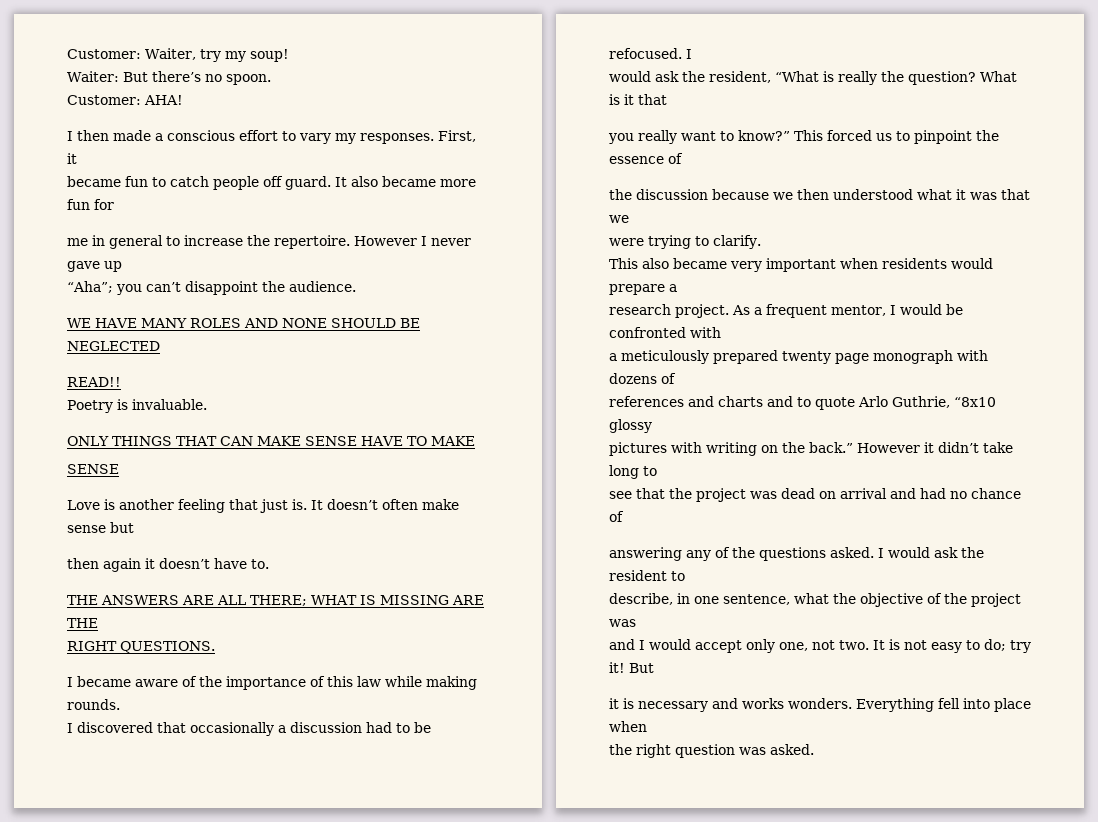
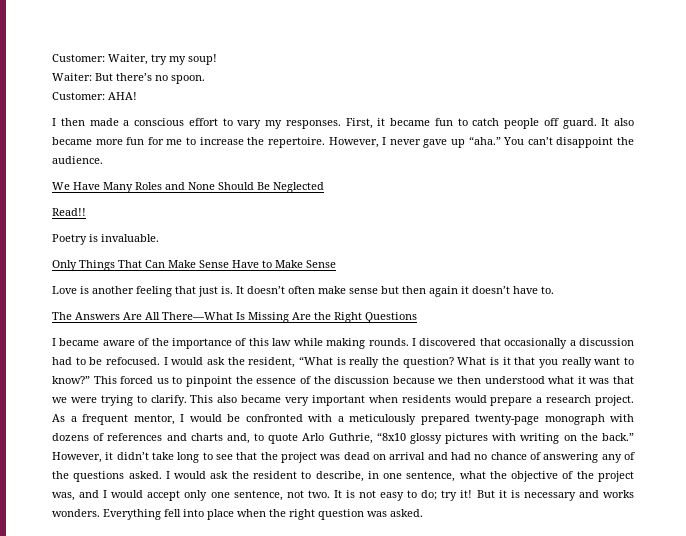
(77, 158) // -> (386, 122) none
[67,235,163,249] // me in general -> [166,139,183,145] me
[354,236,417,246] However -> [328,137,379,148] However,
[67,281,142,295] // “Aha”; you -> [468,136,525,145] “aha.” You
[67,318,420,328] [67,341,160,351] [67,377,121,387] [67,399,207,413] [67,436,475,446] [67,464,119,474] WE HAVE MANY ROLES AND NONE SHOULD BE NEGLECTED // READ!! // Poetry is invaluable. // ONLY THINGS THAT CAN MAKE SENSE HAVE TO MAKE // SENSE -> [52,182,324,193] [52,208,86,216] [52,234,159,245] [52,260,336,271] We Have Many Roles and None Should Be Neglected // Read!! // Poetry is invaluable. // Only Things That Can Make Sense Have to Make Sense
(134, 527) // -> (399, 290) none
[67,595,484,606] [67,618,98,628] [67,641,215,653] THE ANSWERS ARE ALL THERE; WHAT IS MISSING ARE THE // RIGHT QUESTIONS. -> [52,312,417,323] The Answers Are All There—What Is Missing Are the Right Questions
(120, 704) // -> (409, 342) none
(692, 54) // -> (168, 361) none
(667, 99) // -> (536, 361) none
(683, 158) // -> (311, 380) none
(629, 219) // -> (67, 400) none
(761, 242) // -> (187, 400) none
(677, 288) // -> (543, 400) none
(721, 332) // -> (332, 418) none
[782,351,869,364] twenty page -> [475,414,539,425] twenty-page
(676, 378) // -> (105, 437) none
[767,396,793,407] and -> [226,433,250,444] and,
(652, 426) // -> (442, 438) none
[857,443,920,453] However -> [52,452,102,463] However,
(657, 471) // -> (213, 456) none
(624, 516) // -> (541, 456) none
(685, 576) // -> (312, 475) none
[609,619,636,627] was // -> [52,492,75,501] was,
[779,642,808,651] one, -> [210,490,283,501] one sentence,
(654, 668) // -> (495, 494) none
(647, 726) // -> (266, 513) none

